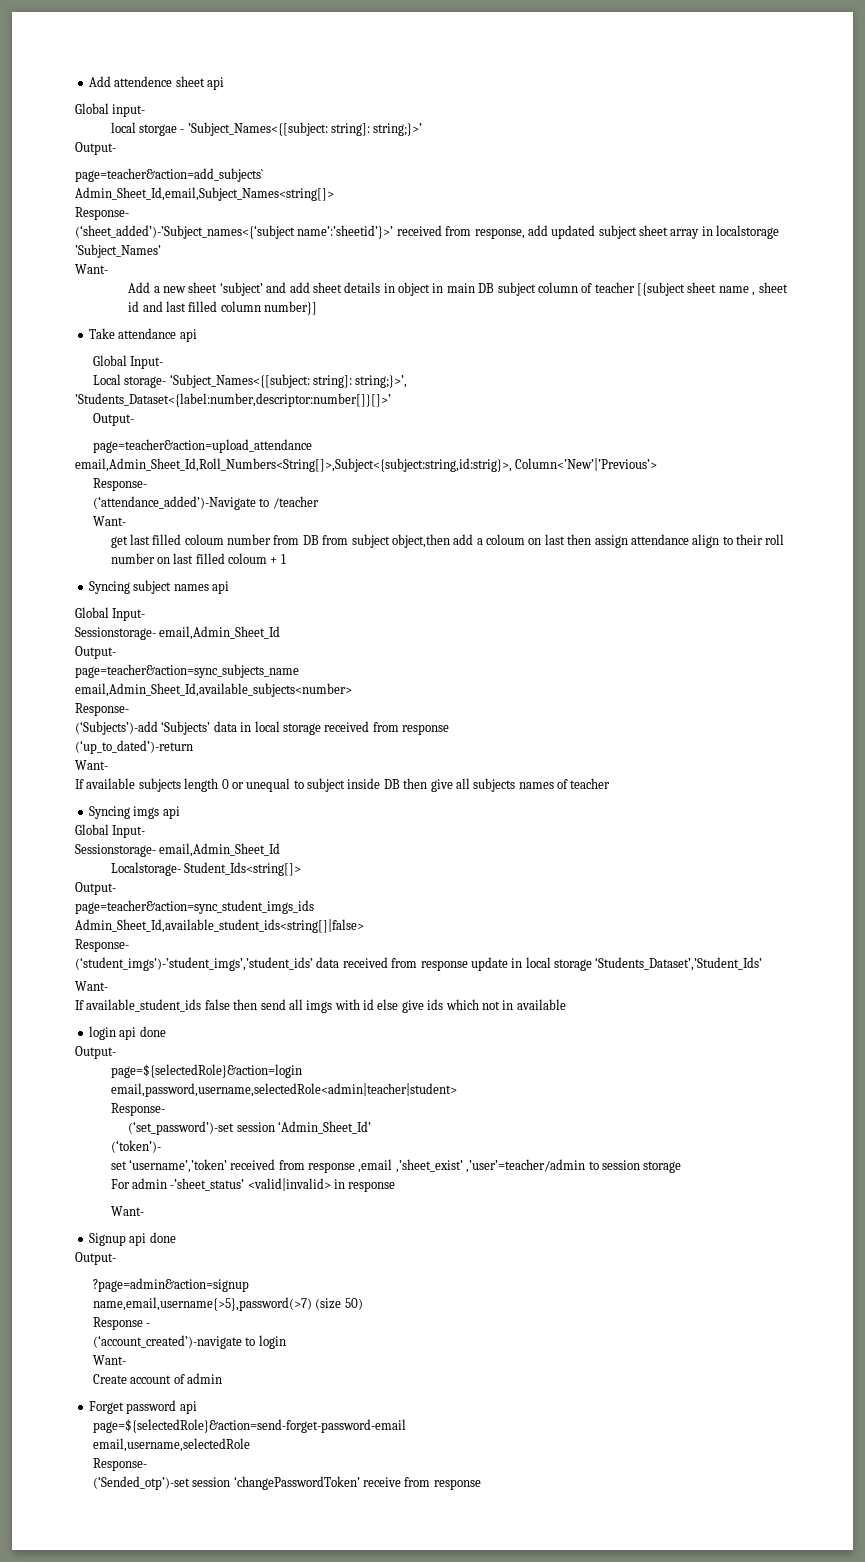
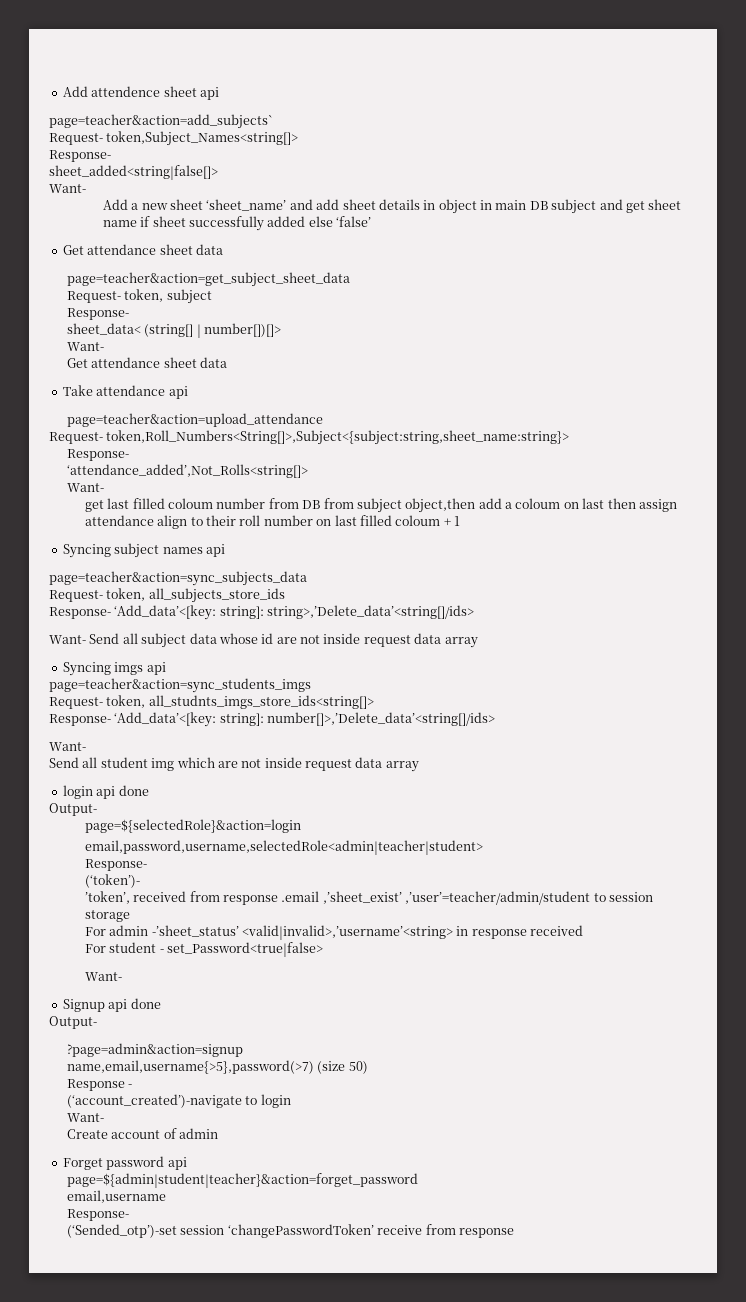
[75,103,146,117] [110,122,423,136] [75,142,116,155] // Global input- // local storgae - ’Subject_Names<{[subject: string]: string;}>’ // Output- -> (219, 93) none
[75,187,334,201] [75,207,129,220] [75,225,780,239] [75,244,161,258] Admin_Sheet_Id,email,Subject_Names<string[]> // Response- // (‘sheet_added’)-’Subject_names<{‘subject name’:’sheetid’}>’ received from response, add updated subject sheet array in localstorage ’Subject_Names’ -> [49,131,299,146] [49,150,111,162] [49,165,218,180] Request- token,Subject_Names<string[]> // Response- // sheet_added<string|false[]>
[219,282,263,296] ‘subject’ -> [206,199,287,211] ‘sheet_name’
[537,282,788,296] [128,301,318,315] [88,328,197,342] [92,355,164,369] [92,374,408,388] [75,393,391,407] [92,413,134,426] column of teacher [{subject sheet name , sheet id and last filled column number}] // Take attendance api // Global Input- // Local storage- ‘Subject_Names<{[subject: string]: string;}>’, // ’Students_Dataset<{label:number,descriptor:number[]}[]>’ // Output- -> [599,199,682,213] [102,216,372,231] [62,244,223,255] [66,272,350,287] [66,289,212,304] [66,308,129,320] [66,323,282,338] [66,342,104,351] [66,357,228,368] [62,385,188,399] and get sheet name if sheet successfully added else ‘false’ // Get attendance sheet data // page=teacher&action=get_subject_sheet_data // Request- token, subject // Response- // sheet_data< (string[] | number[])[]> // Want- // Get attendance sheet data // Take attendance api
[75,458,658,472] [92,478,147,491] [92,496,319,510] email,Admin_Sheet_Id,Roll_Numbers<String[]>,Subject<{subject:string,id:strig}>, Column<’New’|’Previous’> // Response- // (‘attendance_added’)-Navigate to /teacher -> [49,430,570,445] [66,449,129,461] [66,464,308,478] Request- token,Roll_Numbers<String[]>,Subject<{subject:string,sheet_name:string}> // Response- // ‘attendance_added’,Not_Rolls<string[]>
[75,607,146,621] [75,626,281,640] [75,646,116,659] [75,664,299,678] [75,683,352,697] [75,703,129,716] [75,721,449,735] [75,740,193,754] [75,760,108,770] [75,778,611,792] [88,806,180,819] [75,824,146,838] [75,843,281,857] [110,862,301,876] [75,882,116,895] [75,900,314,914] [75,919,364,933] [75,939,129,952] [75,957,763,971] [75,981,108,991] [75,999,566,1013] Global Input- // Sessionstorage- email,Admin_Sheet_Id // Output- // page=teacher&action=sync_subjects_name // email,Admin_Sheet_Id,available_subjects<number> // Response- // (‘Subjects’)-add ‘Subjects’ data in local storage received from response // (‘up_to_dated’)-return // Want- // If available subjects length 0 or unequal to subject inside DB then give all subjects names of teacher // Syncing imgs api // Global Input- // Sessionstorage- email,Admin_Sheet_Id // Localstorage- Student_Ids<string[]> // Output- // page=teacher&action=sync_student_imgs_ids // Admin_Sheet_Id,available_student_ids<string[]|false> // Response- // (‘student_imgs’)-’student_imgs’,’student_ids’ data received from response update in local storage ‘Students_Dataset’,’Student_Ids’ // Want- // If available_student_ids false then send all imgs with id else give ids which not in available -> [49,571,307,586] [49,588,285,603] [49,605,475,620] [49,633,478,648] [62,662,166,676] [49,678,311,693] [49,695,374,709] [49,712,496,727] [49,742,86,751] [49,757,419,772] page=teacher&action=sync_subjects_data // Request- token, all_subjects_store_ids // Response- ‘Add_data’<[key: string]: string>,’Delete_data’<string[]/ids> // Want- Send all subject data whose id are not inside request data array // Syncing imgs api // page=teacher&action=sync_students_imgs // Request- token, all_studnts_imgs_store_ids<string[]> // Response- ‘Add_data’<[key: string]: number[]>,’Delete_data’<string[]/ids> // Want- // Send all student img which are not inside request data array
[128,1121,372,1135] // (‘set_password’)-set session ‘Admin_Sheet_Id’ -> (147, 865) none
[110,1159,586,1173] set ‘username’,’token’ received from response ,email ,’sheet_exist’ ,’user’=teacher/admin -> [84,891,591,905] ’token’, received from response .email ,’sheet_exist’ ,’user’=teacher/admin/student
[247,1178,331,1191] <valid|invalid> -> [242,925,454,940] <valid|invalid>,’username’<string>
(396, 1186) none -> [530,925,584,936] [84,942,324,957] received // For student - set_Password<true|false>
[92,1419,406,1433] [92,1438,250,1452] page=${selectedRole}&action=send-forget-password-email // email,username,selectedRole -> [66,1173,418,1188] [66,1190,166,1203] page=${admin|student|teacher}&action=forget_password // email,username

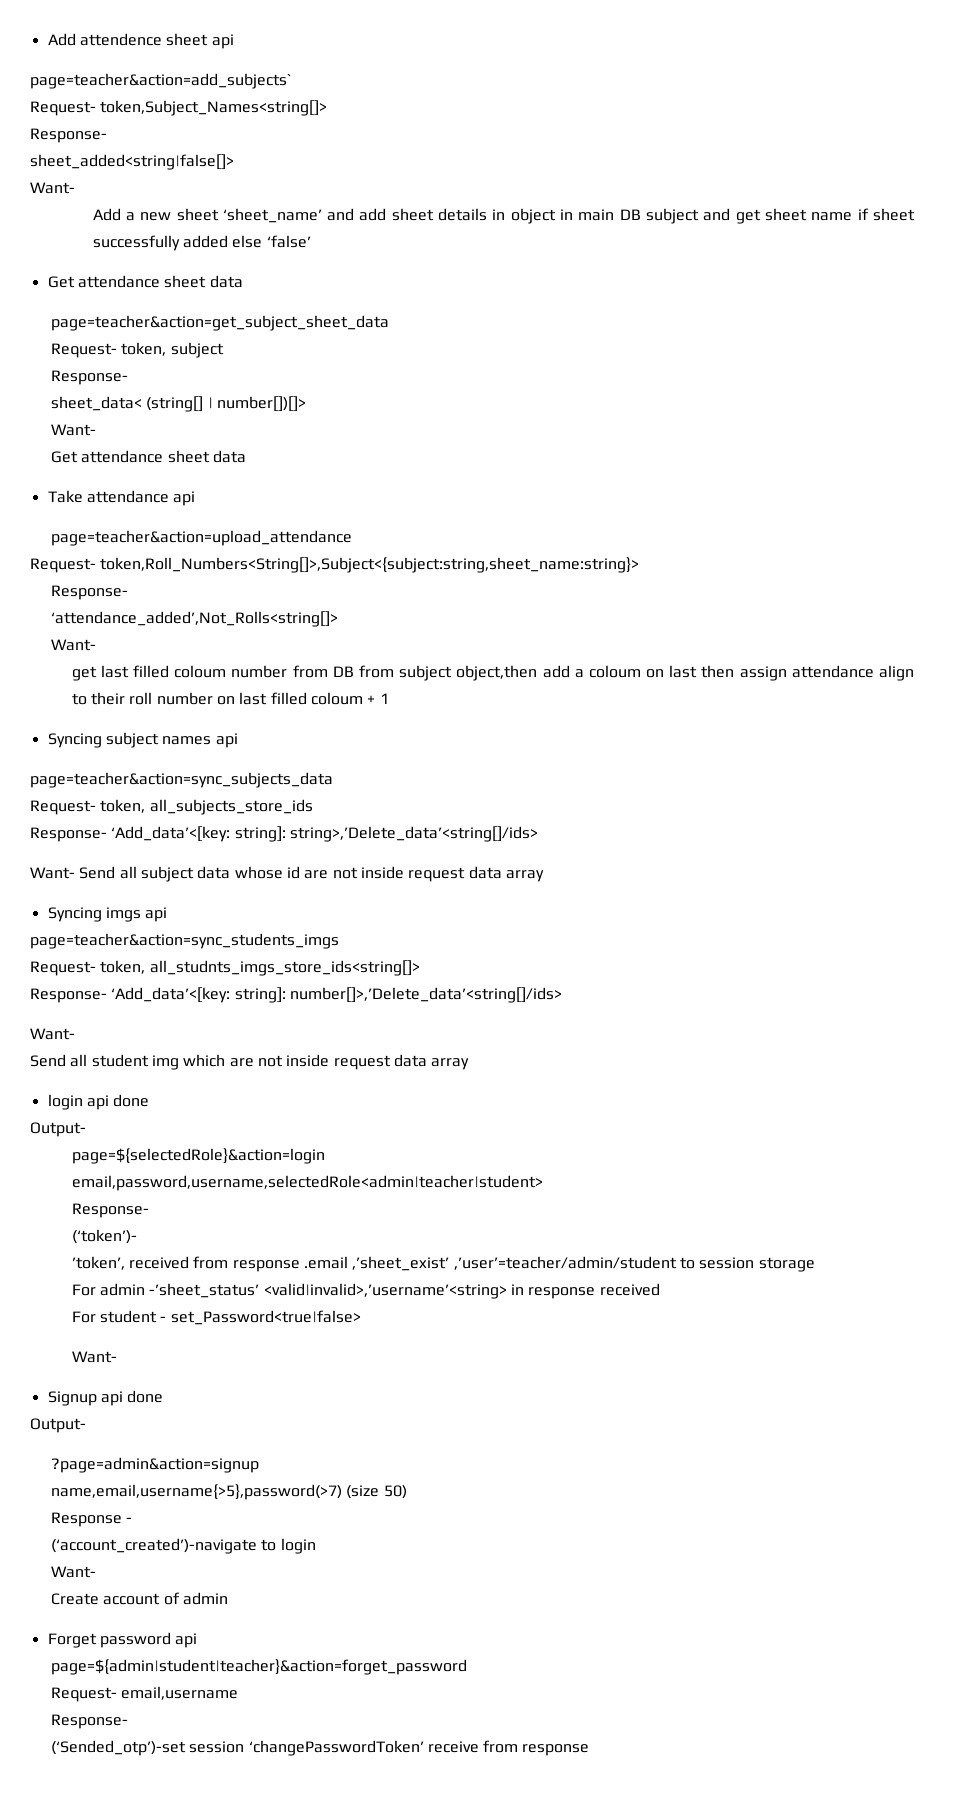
(418, 1180) none -> [50,1687,117,1702] Request-

